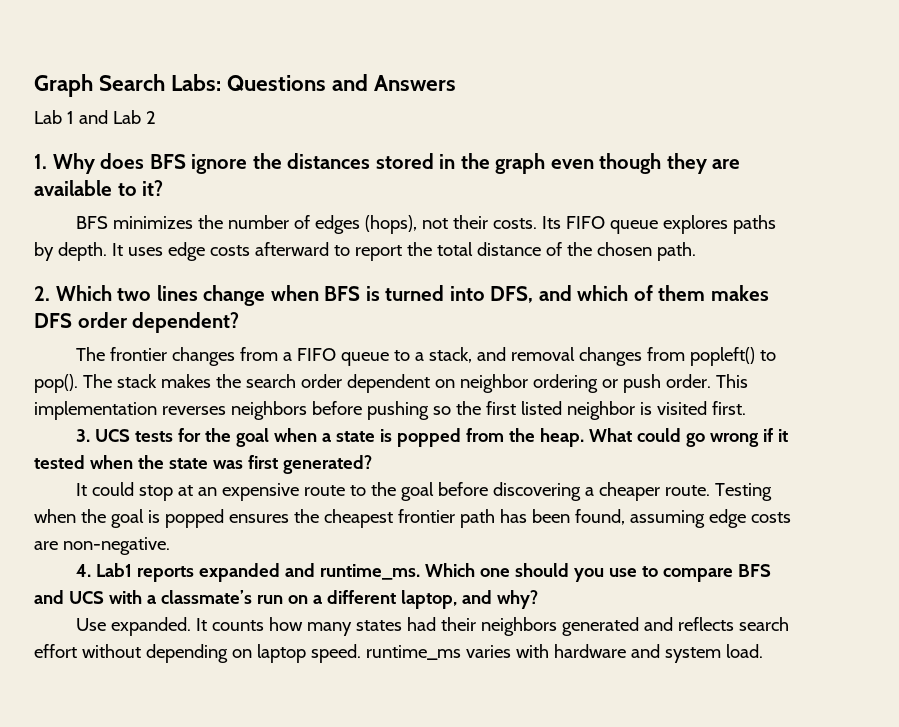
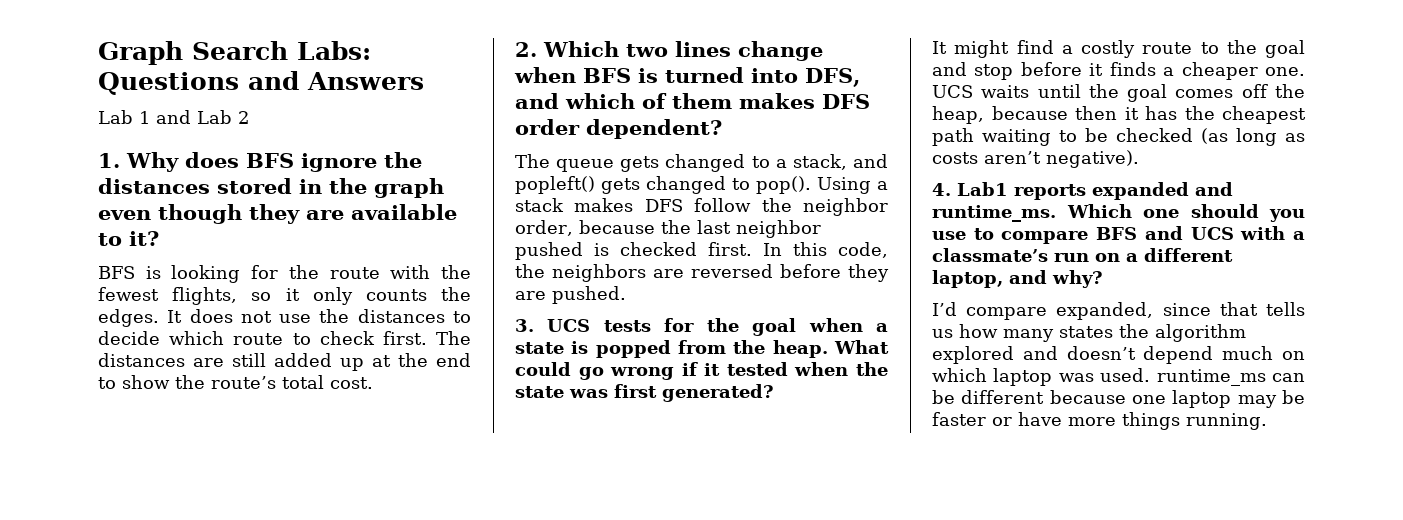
[112,215,776,234] [34,242,696,261] minimizes the number of edges (hops), not their costs. Its FIFO queue explores paths by depth. It uses edge costs afterward to report the total distance of the chosen path. -> [145,265,472,283] [98,287,471,305] [98,309,471,327] [98,331,471,345] [98,353,471,371] [98,375,373,389] is looking for the route with the fewest flights, so it only counts the edges. It does not use the distances to decide which route to check first. The distances are still added up at the end to show the route’s total cost.
[109,347,776,366] [34,374,748,393] [34,401,746,420] frontier changes from a FIFO queue to a stack, and removal changes from popleft() to pop(). The stack makes the search order dependent on neighbor ordering or push order. This implementation reverses neighbors before pushing so the first listed neighbor is visited first. -> [556,154,888,172] [515,176,888,194] [515,198,888,216] [515,220,821,238] [515,242,888,260] [515,264,889,282] [515,286,626,304] queue gets changed to a stack, and popleft() gets changed to pop(). Using a stack makes DFS follow the neighbor order, because the last neighbor pushed is checked first. In this code, the neighbors are reversed before they are pushed.
[91,482,772,501] [34,509,791,528] [34,537,170,555] could stop at an expensive route to the goal before discovering a cheaper route. Testing when the goal is popped ensures the cheapest frontier path has been found, assuming edge costs are non-negative. -> [954,40,1305,58] [932,62,1305,80] [932,84,1305,102] [932,106,1306,124] [932,128,1305,146] [932,150,1139,168] might find a costly route to the goal and stop before it finds a cheaper one. UCS waits until the goal comes off the heap, because then it has the cheapest path waiting to be checked (as long as costs aren’t negative).
[76,617,789,636] [34,644,763,663] Use expanded. It counts how many states had their neighbors generated and reflects search effort without depending on laptop speed. runtime_ms varies with hardware and system load. -> [932,302,1305,320] [932,324,1246,342] [932,346,1305,364] [932,368,1305,386] [932,390,1305,408] [932,412,1267,430] I’d compare expanded, since that tells us how many states the algorithm explored and doesn’t depend much on which laptop was used. runtime_ms can be different because one laptop may be faster or have more things running.

